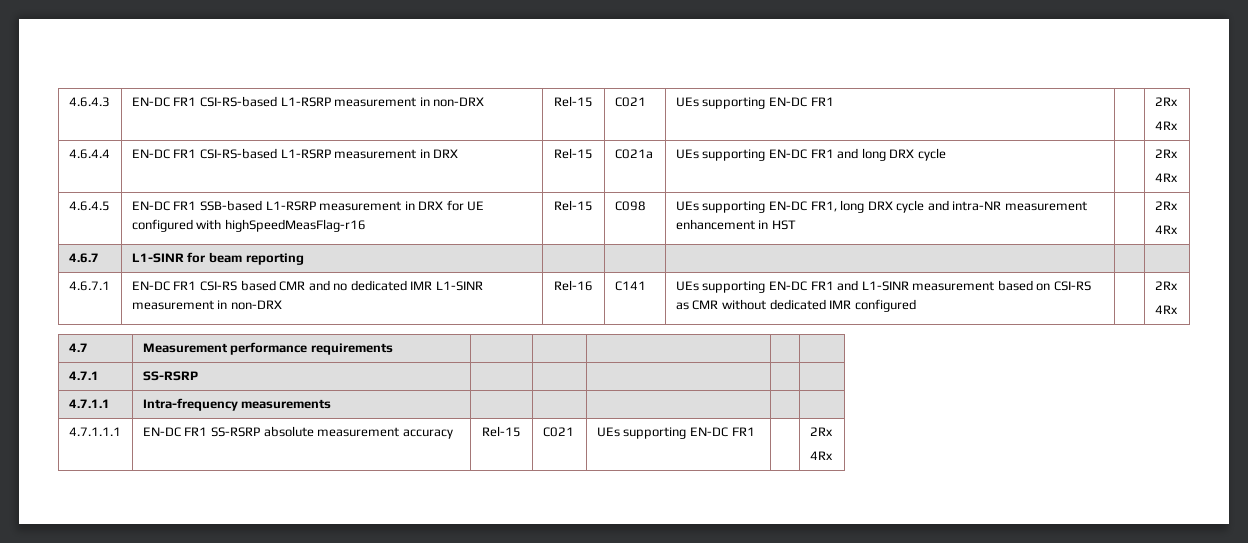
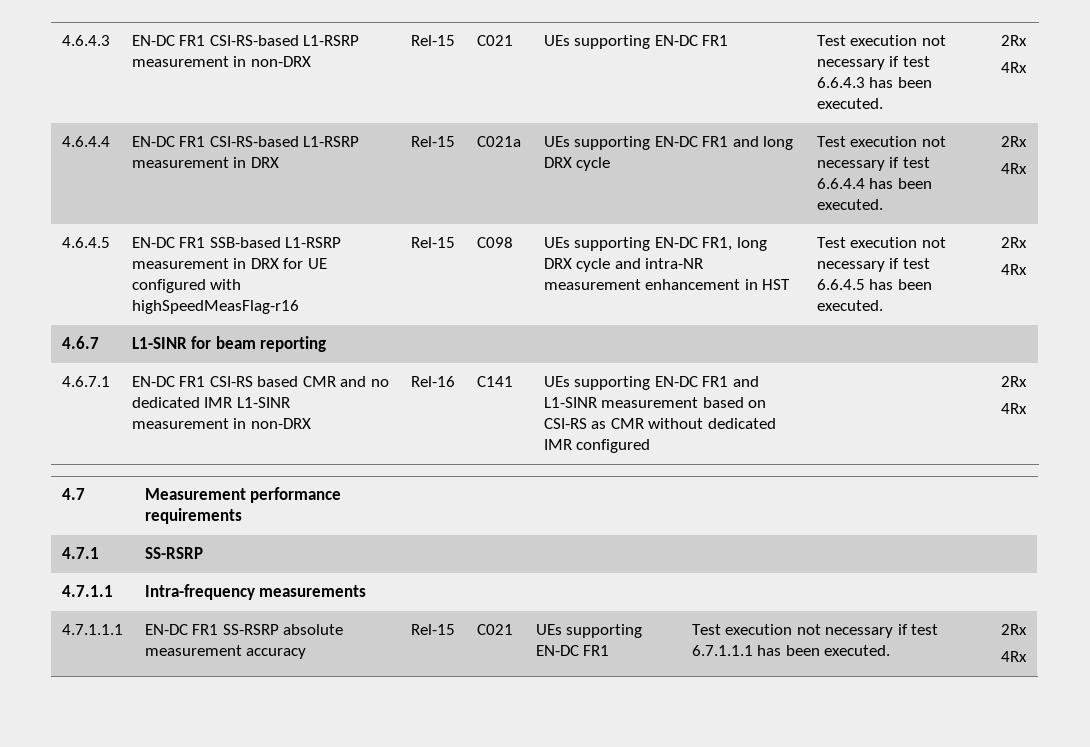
(834, 101) none -> [816,35,946,46] [816,56,930,70] [816,77,932,88] [816,98,883,109] Test execution not necessary if test 6.6.4.3 has been executed.
(946, 154) none -> [816,136,946,147] [816,157,930,171] [816,178,932,189] [816,199,883,210] Test execution not necessary if test 6.6.4.4 has been executed.
(796, 225) none -> [816,237,946,248] [816,258,930,272] [816,279,932,290] [816,300,883,311] Test execution not necessary if test 6.6.4.5 has been executed.
(755, 431) none -> [691,624,939,638] [691,645,891,656] Test execution not necessary if test 6.7.1.1.1 has been executed.

